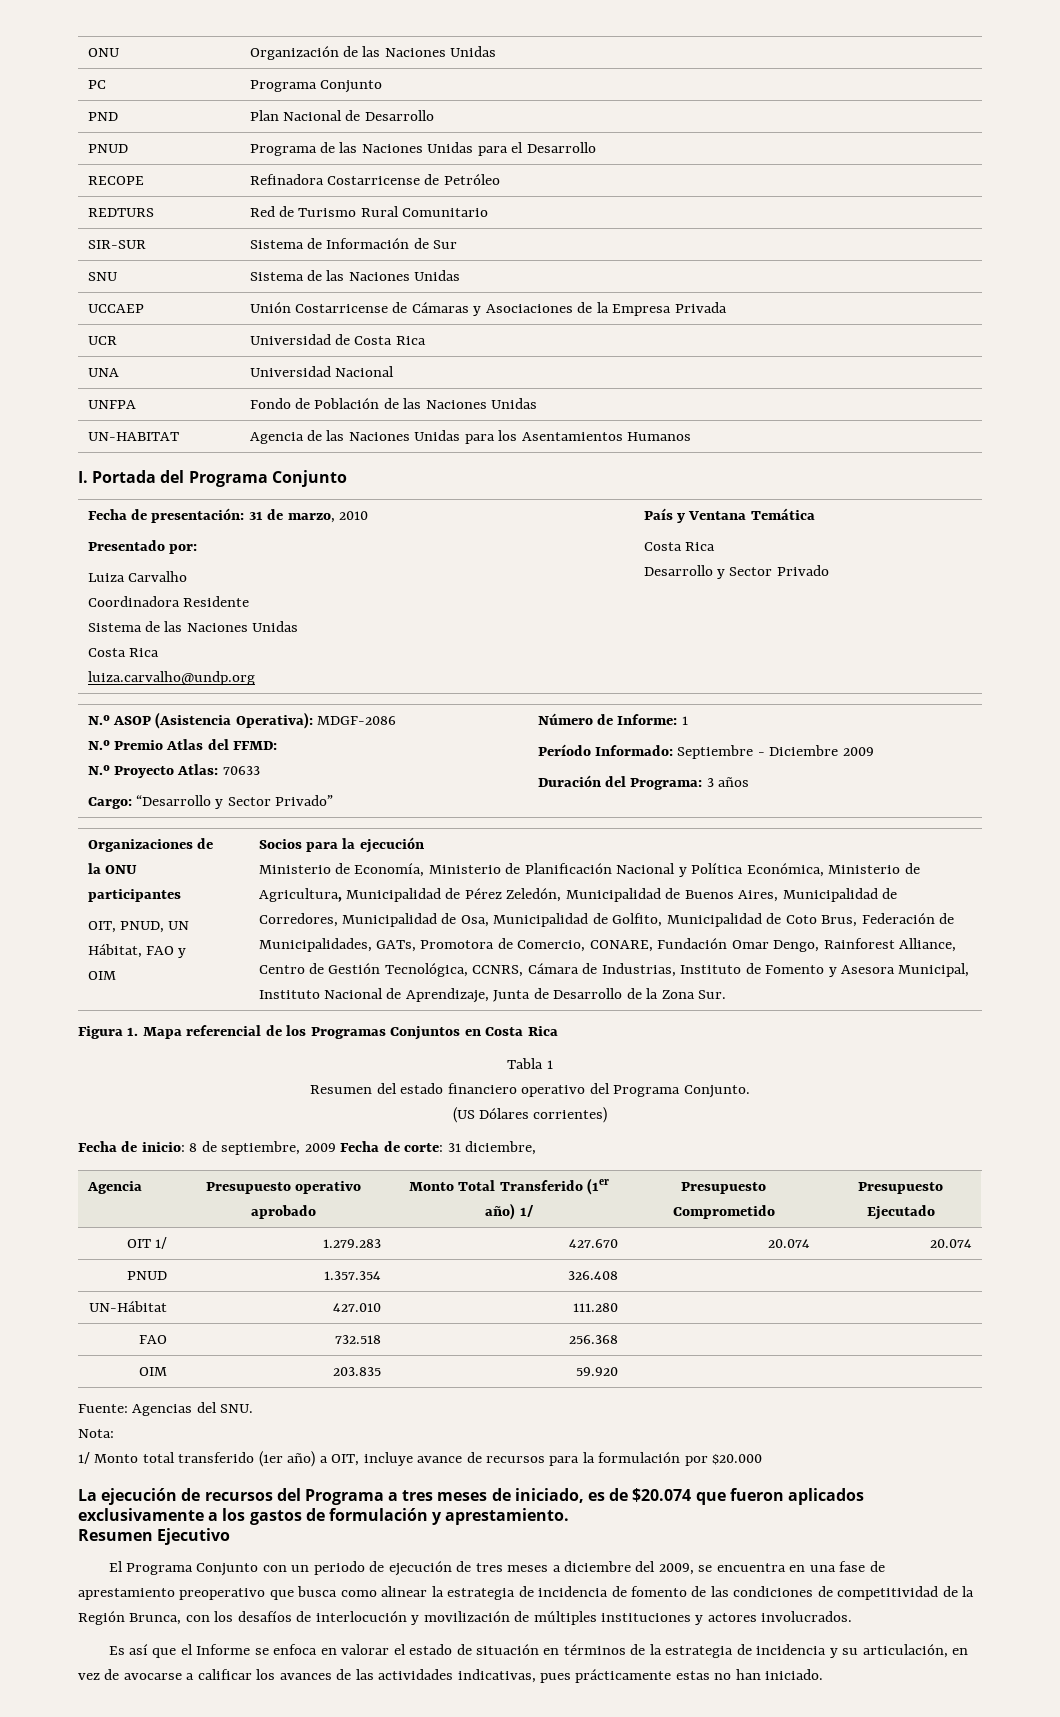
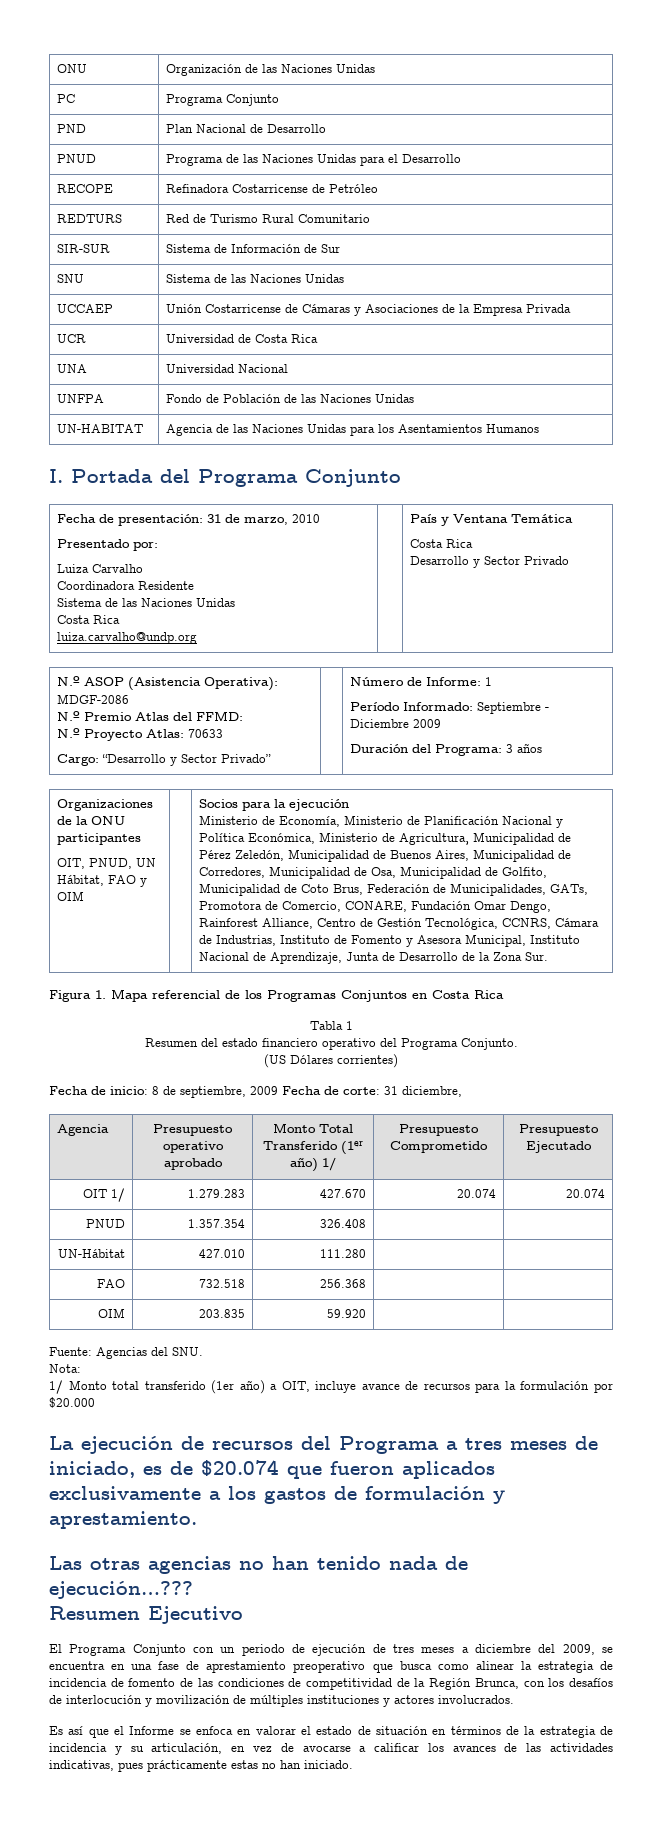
(570, 1516) none -> [49,1556,468,1574] [49,1581,193,1599] // Las otras agencias no han tenido nada de ejecución…???

